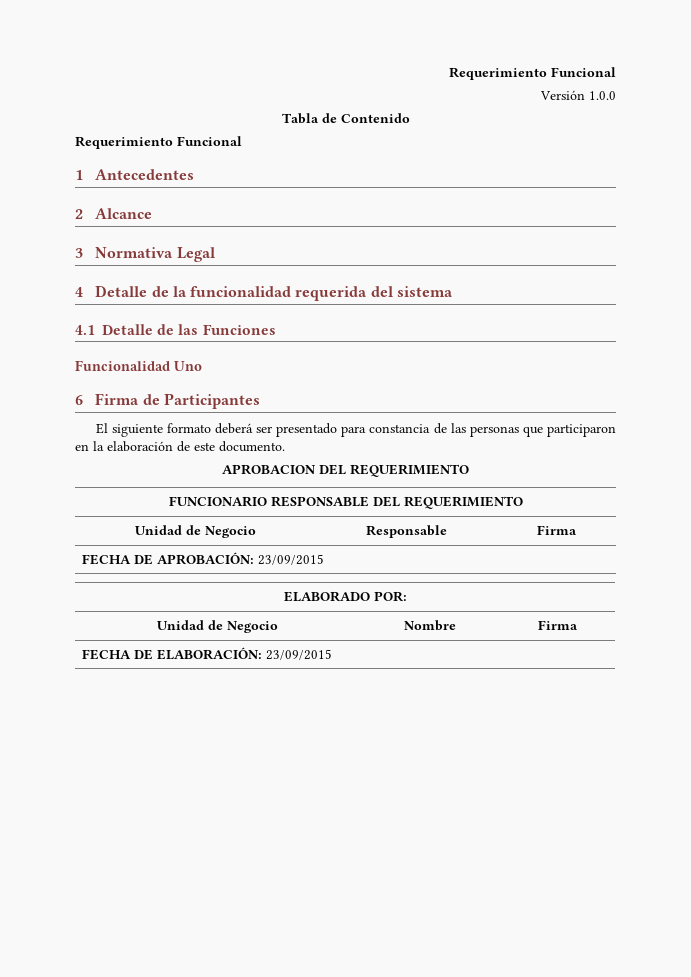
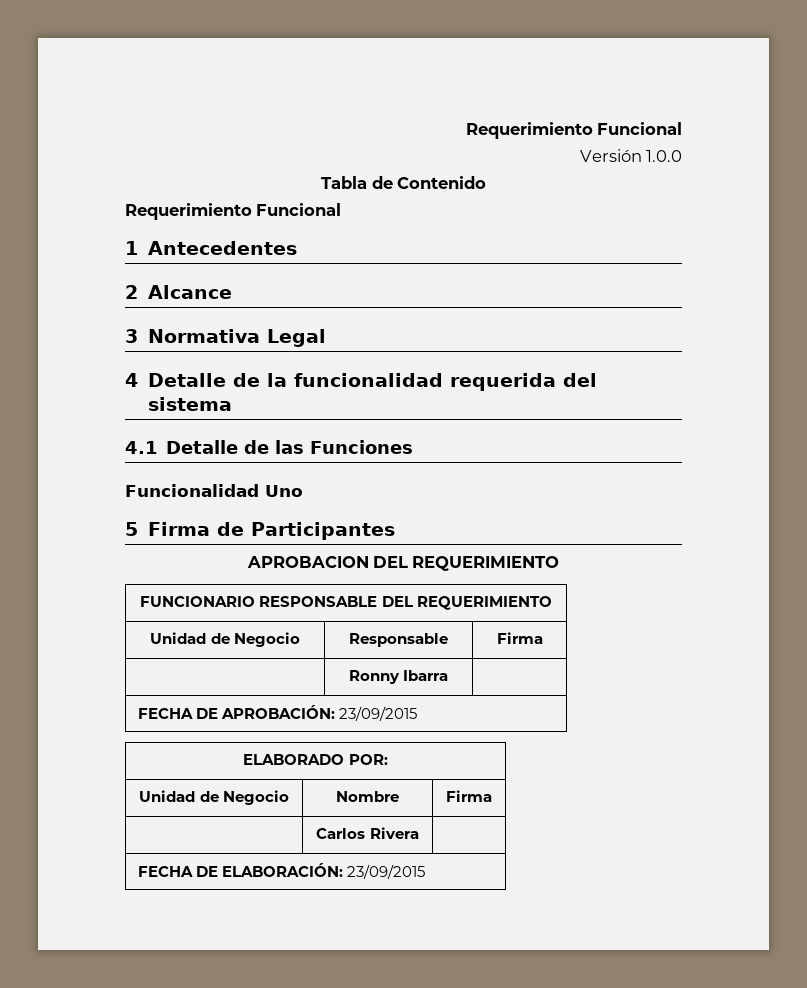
[75,395,83,405] 6 -> [125,522,138,536] 5
[95,423,617,437] [75,441,285,452] // El siguiente formato deberá ser presentado para constancia de las personas que participaron en la elaboración de este documento. -> (395, 531) none
(577, 530) none -> [348,670,449,684] // | Ronny Ibarra |
(578, 625) none -> [316,827,419,839] // | Carlos Rivera |

